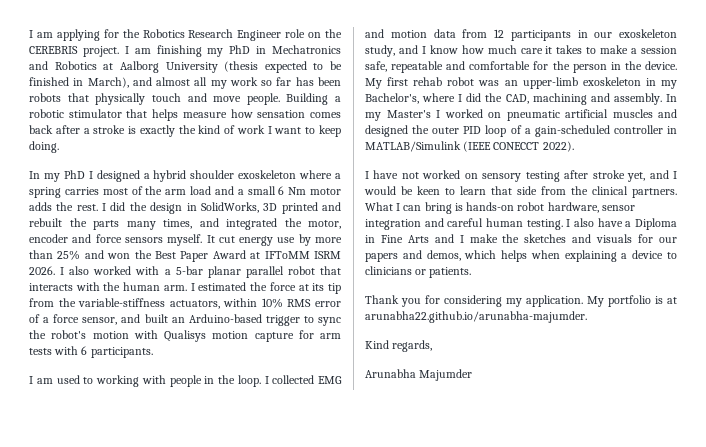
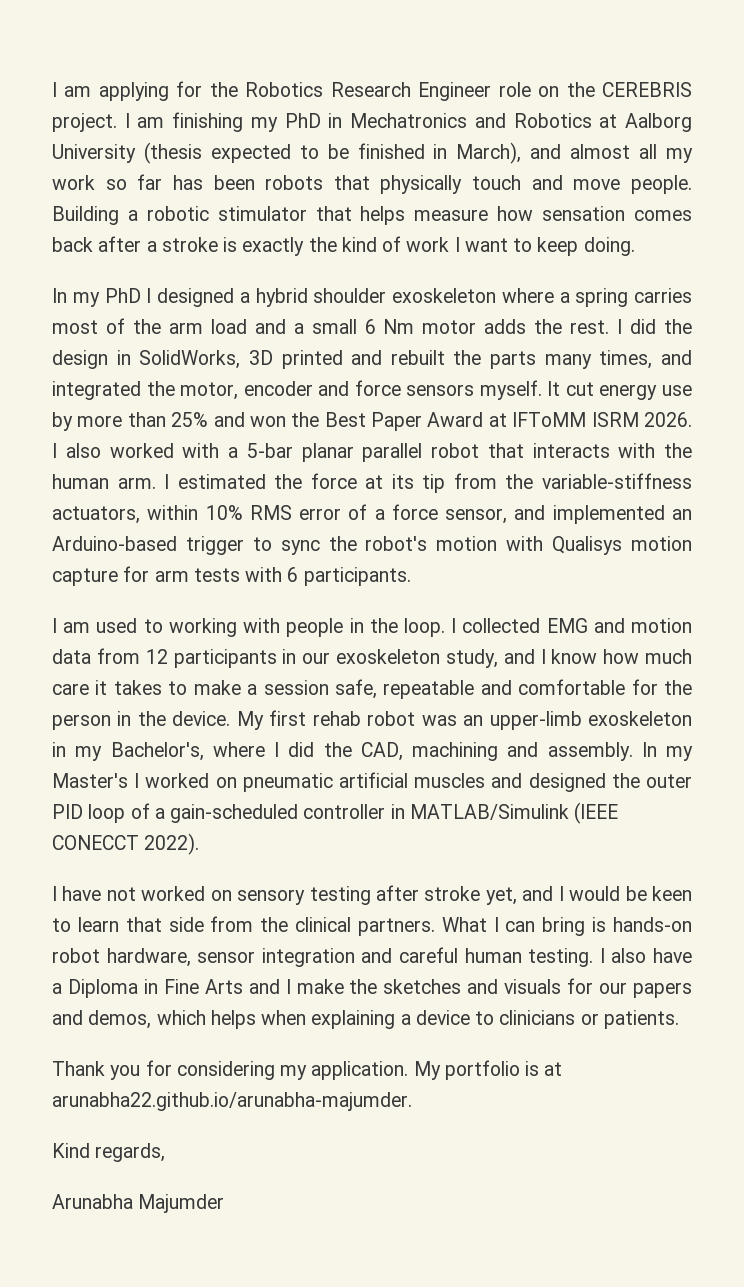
[144,314,168,323] built -> [552,505,665,524] implemented

